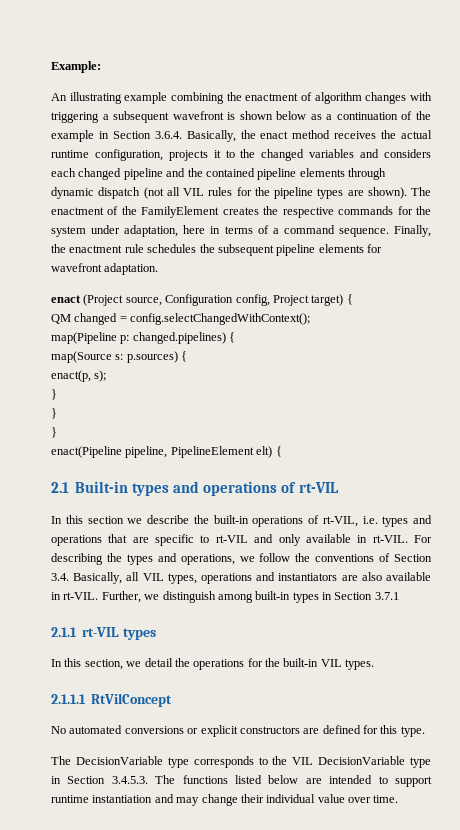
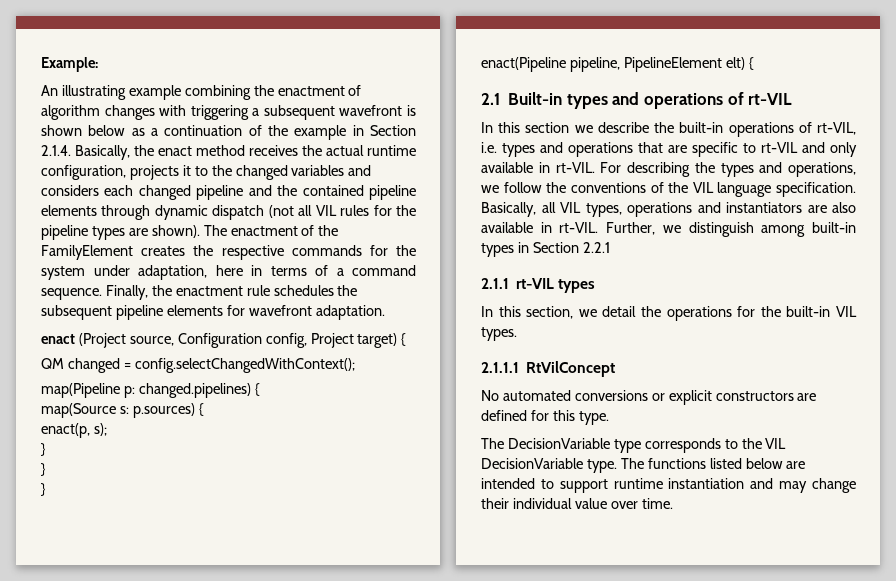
[154,131,182,139] 3.6.4. -> [41,145,71,156] 2.1.4.
[394,554,432,562] [51,573,69,581] Section 3.4. -> [668,182,856,197] the VIL language specification.
[374,592,399,600] 3.7.1 -> [582,242,610,253] 2.2.1
[410,757,431,768] [51,776,148,784] type in Section 3.4.5.3. -> [586,459,617,473] type.

